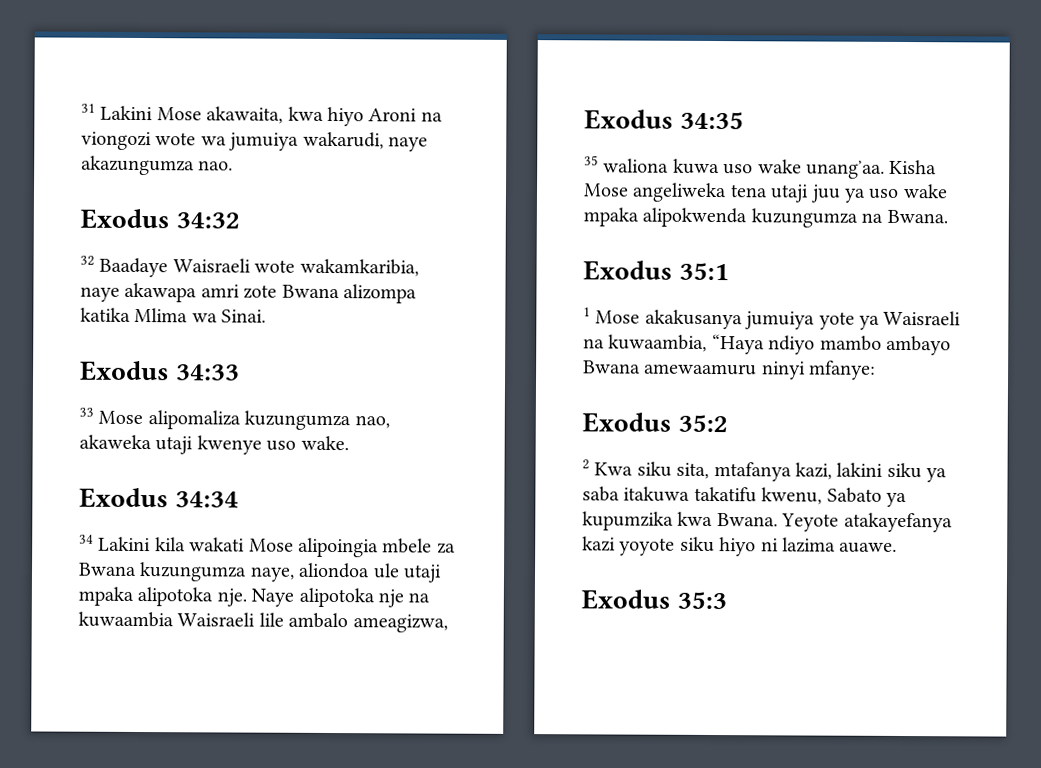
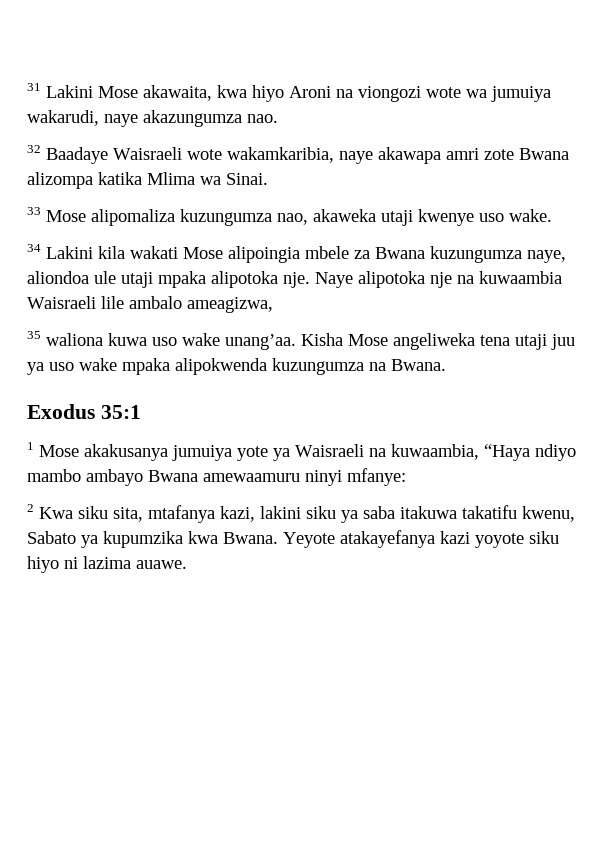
[80,208,241,230] // Exodus 34:32 -> (278, 118) none
[80,360,241,382] // Exodus 34:33 -> (268, 179) none
[79,487,240,509] // Exodus 34:34 -> (552, 215) none
[584,109,745,130] // Exodus 34:35 -> (273, 305) none
[582,412,729,433] // Exodus 35:2 -> (406, 477) none
[581,589,728,610] // Exodus 35:3 -> (187, 564) none

